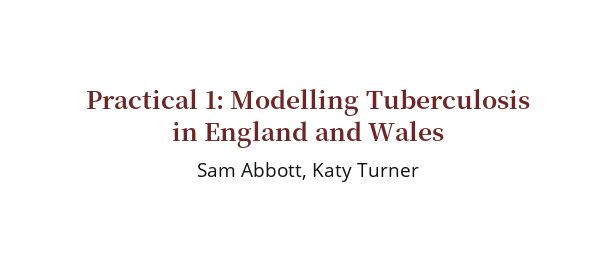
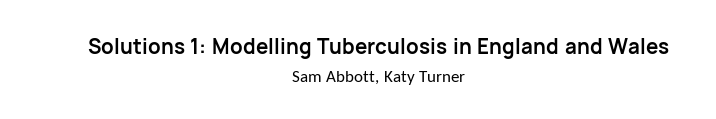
[86,89,199,109] Practical -> [87,38,185,54] Solutions

